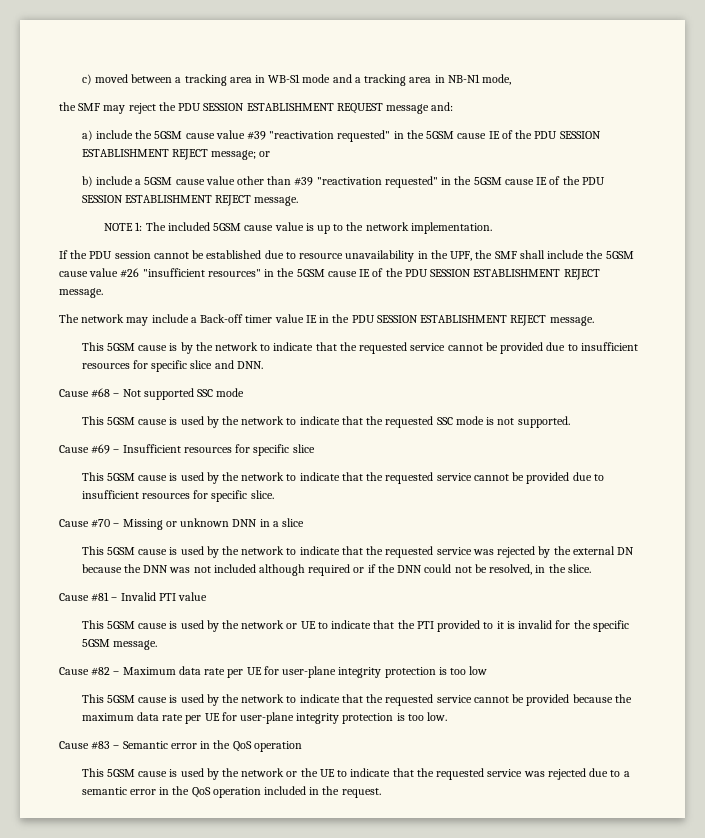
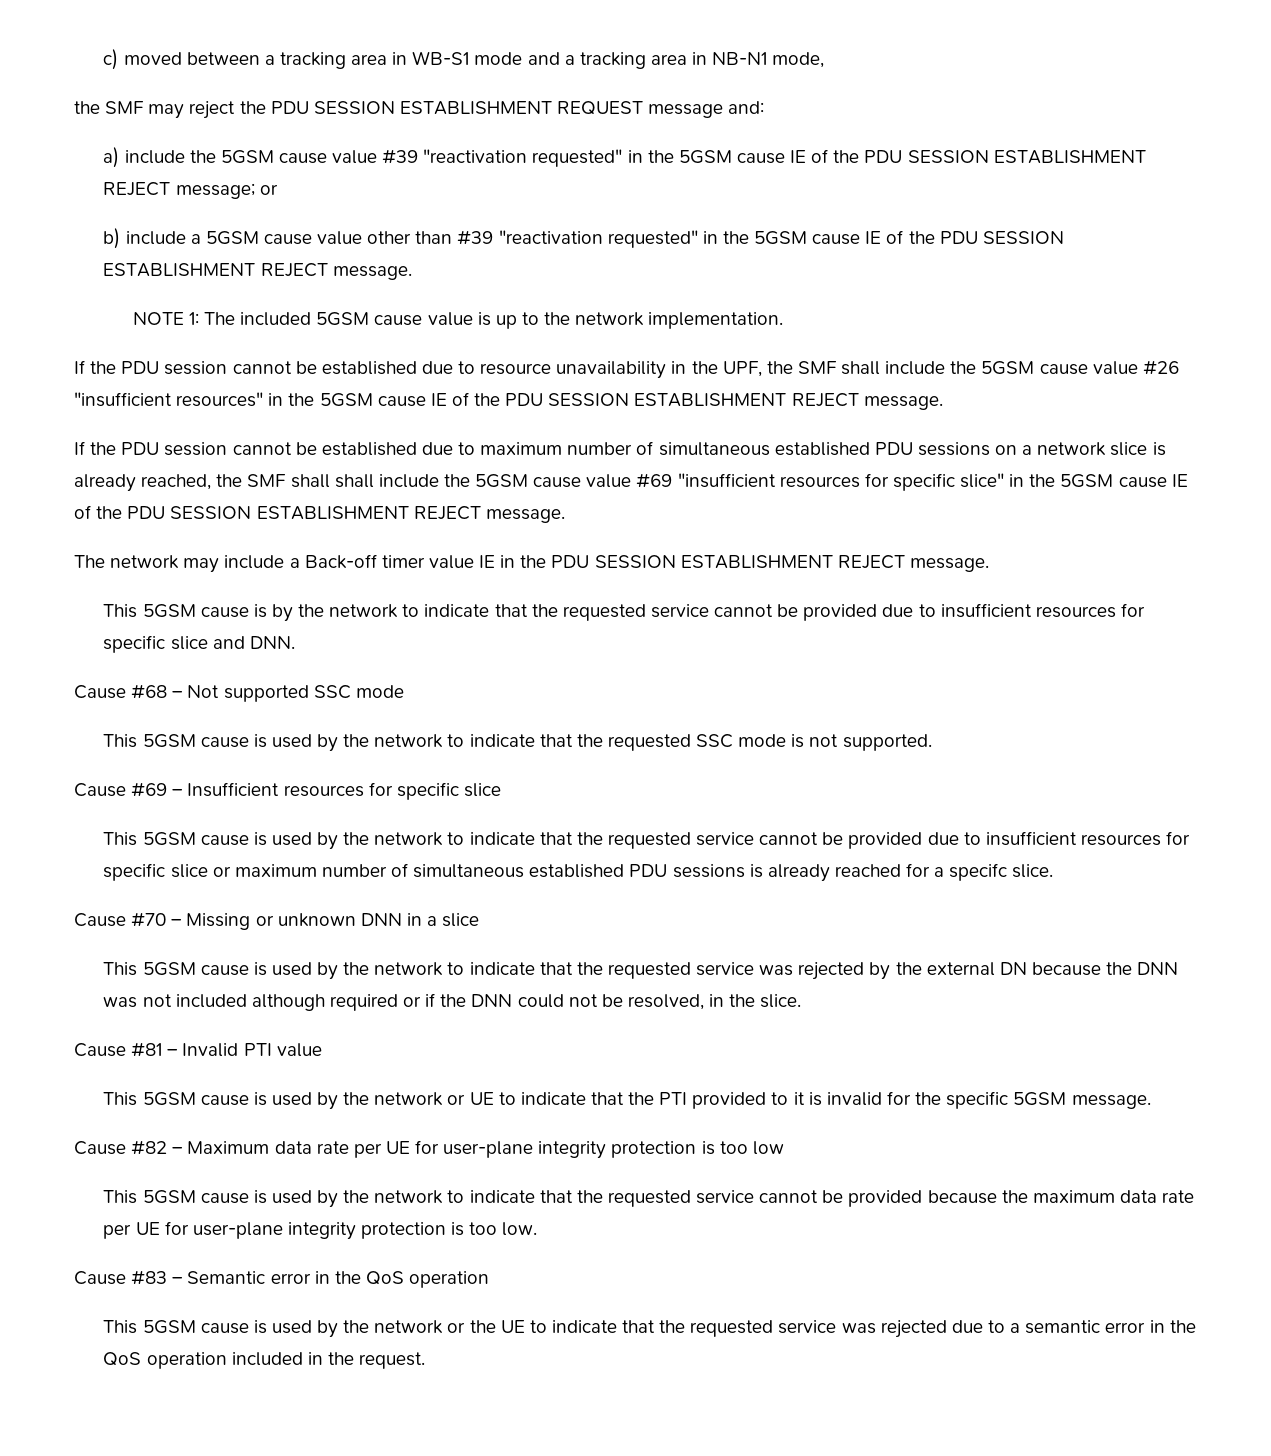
(103, 293) none -> [74,441,1166,456] [74,473,1188,492] [74,505,565,523] // If the PDU session cannot be established due to maximum number of simultaneous established PDU sessions on a network slice is already reached, the SMF shall shall include the 5GSM cause value #69 "insufficient resources for specific slice" in the 5GSM cause IE of the PDU SESSION ESTABLISHMENT REJECT message.
(248, 496) none -> [170,863,1008,882] slice or maximum number of simultaneous established PDU sessions is already reached for a specifc

